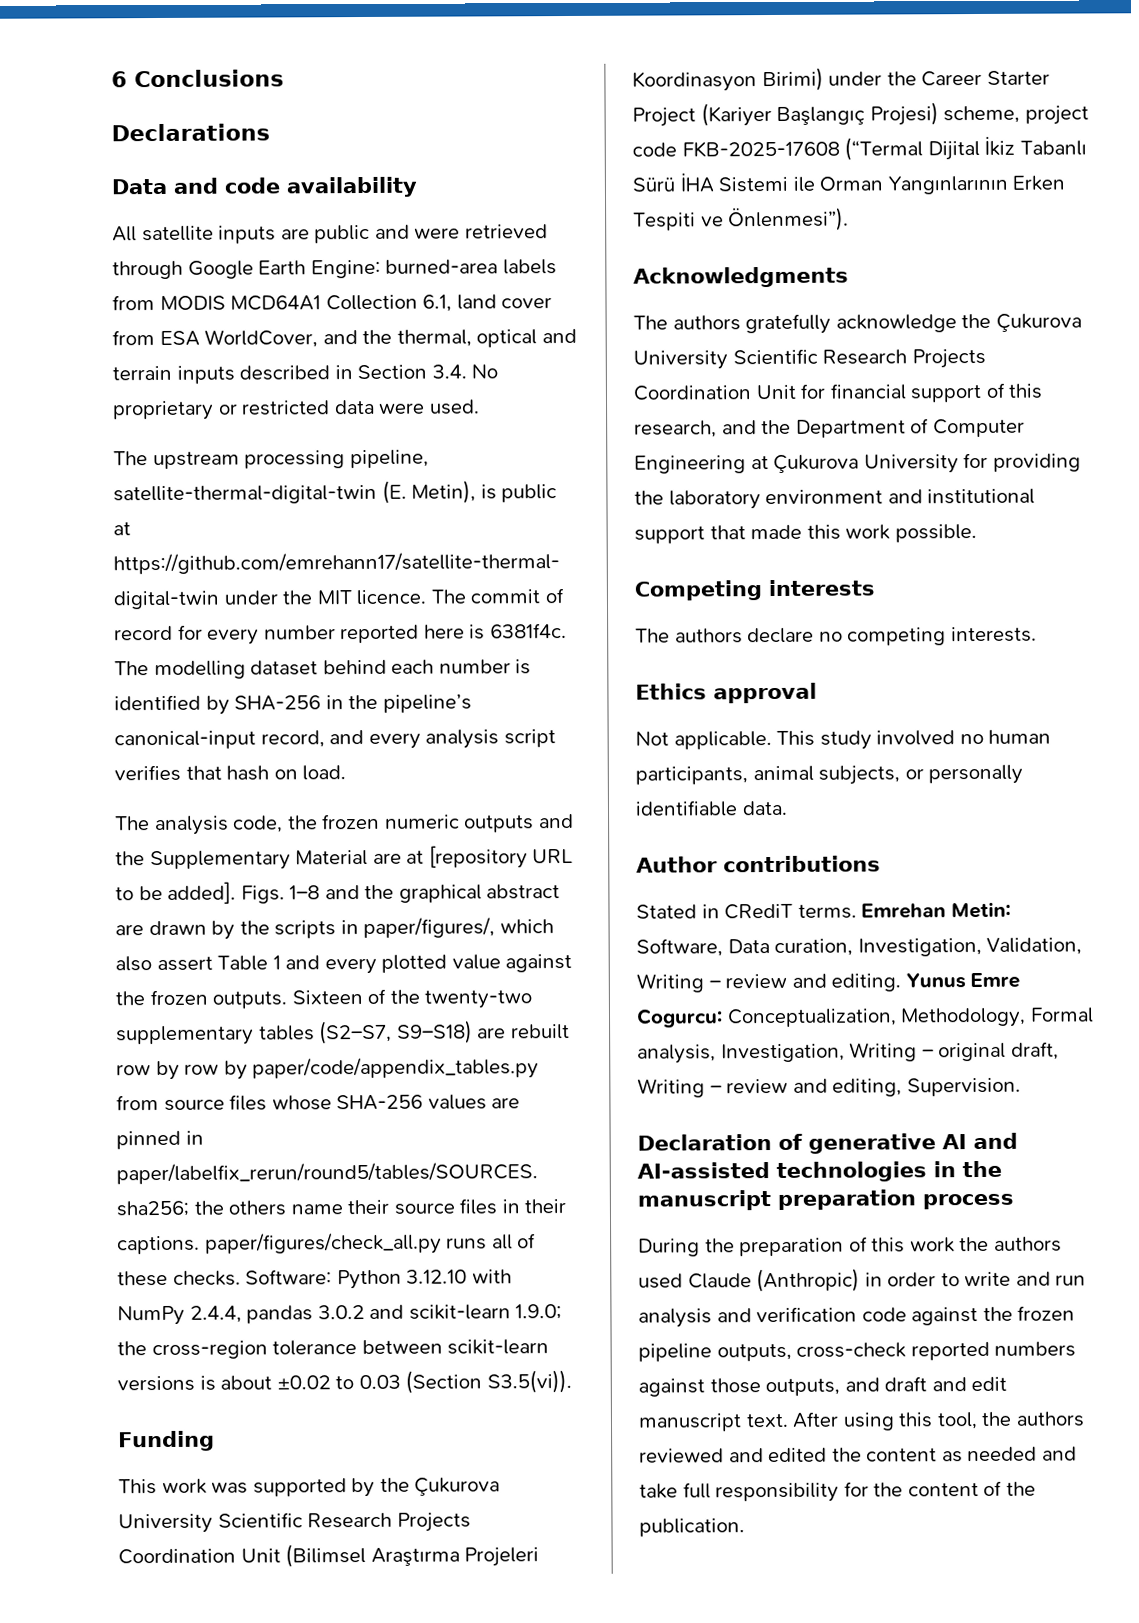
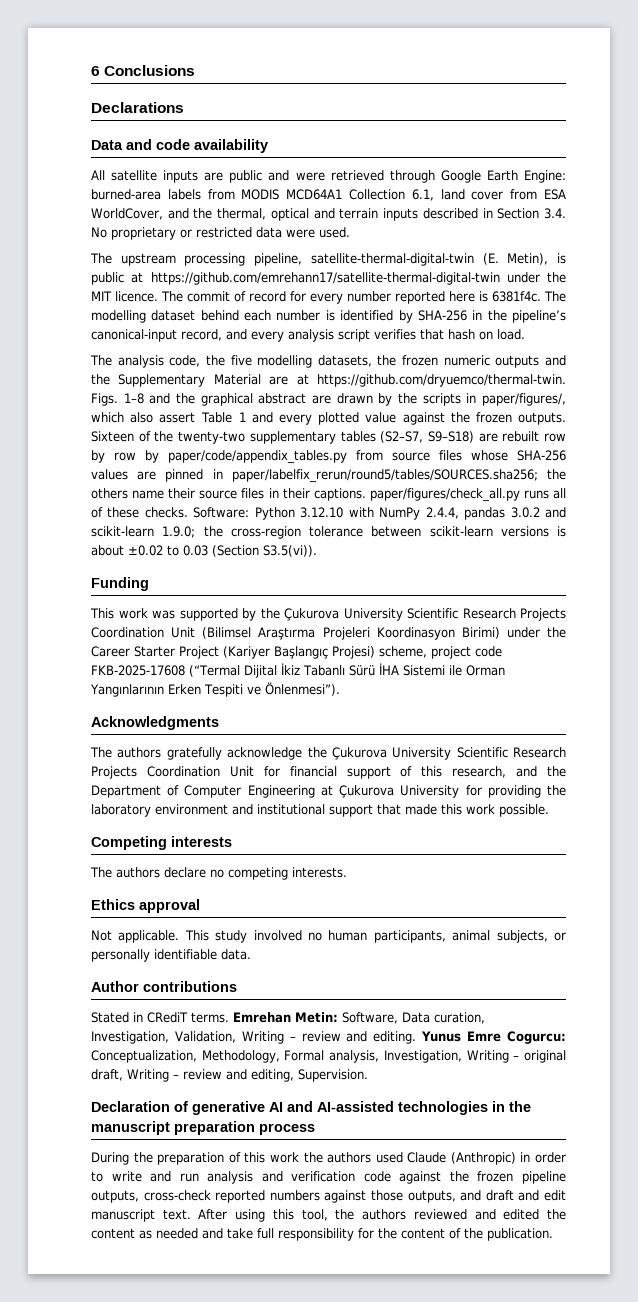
(318, 822) none -> [230,355,397,368] five modelling datasets, the
[428,845,574,869] [115,881,237,904] [repository URL to be added]. -> [317,374,566,387] https://github.com/dryuemco/thermal-twin.

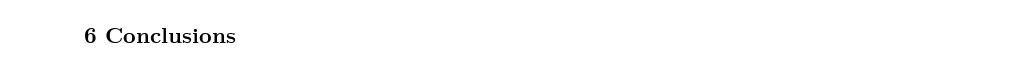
[91,102,184,113] [91,139,268,153] [91,170,566,183] [91,189,566,201] [91,208,567,221] [91,227,350,240] [90,253,566,266] [91,272,566,285] [91,291,566,304] [91,310,567,323] [91,329,525,342] [90,355,566,368] [91,374,566,387] [91,393,566,406] [91,412,566,425] [91,431,566,444] [91,450,566,464] [91,469,566,483] [91,488,566,502] [91,507,566,520] [91,526,566,539] [91,545,317,557] [91,577,149,591] [90,608,566,621] [91,627,566,640] [91,646,502,659] [91,663,505,678] [90,682,340,697] [91,716,219,730] [90,747,566,760] [91,766,566,779] [91,785,566,798] [91,804,549,817] [91,836,232,850] [90,867,347,880] [91,899,200,913] [91,930,566,943] [91,949,251,962] [91,981,237,992] [91,1012,485,1024] [91,1031,567,1044] [91,1050,566,1063] [91,1069,368,1082] [91,1101,531,1115] [91,1121,315,1135] [91,1152,566,1165] [91,1171,567,1184] [91,1190,567,1203] [91,1209,566,1222] [91,1228,553,1241] // Declarations // Data and code availability // All satellite inputs are public and were retrieved through Google Earth Engine: burned-area labels from MODIS MCD64A1 Collection 6.1, land cover from ESA WorldCover, and the thermal, optical and terrain inputs described in Section 3.4. No proprietary or restricted data were used. // The upstream processing pipeline, satellite-thermal-digital-twin (E. Metin), is public at https://github.com/emrehann17/satellite-thermal-digital-twin under the MIT licence. The commit of record for every number reported here is 6381f4c. The modelling dataset behind each number is identified by SHA-256 in the pipeline’s canonical-input record, and every analysis script verifies that hash on load. // The analysis code, the five modelling datasets, the frozen numeric outputs and the Supplementary Material are at https://github.com/dryuemco/thermal-twin. Figs. 1–8 and the graphical abstract are drawn by the scripts in paper/figures/, which also assert Table 1 and every plotted value against the frozen outputs. Sixteen of the twenty-two supplementary tables (S2–S7, S9–S18) are rebuilt row by row by paper/code/appendix_tables.py from source files whose SHA-256 values are pinned in paper/labelfix_rerun/round5/tables/SOURCES.sha256; the others name their source files in their captions. paper/figures/check_all.py runs all of these checks. Software: Python 3.12.10 with NumPy 2.4.4, pandas 3.0.2 and scikit-learn 1.9.0; the cross-region tolerance between scikit-learn versions is about ±0.02 to 0.03 (Section S3.5(vi)). // Funding // This work was supported by the Çukurova University Scientific Research Projects Coordination Unit (Bilimsel Araştırma Projeleri Koordinasyon Birimi) under the Career Starter Project (Kariyer Başlangıç Projesi) scheme, project code FKB-2025-17608 (“Termal Dijital İkiz Tabanlı Sürü İHA Sistemi ile Orman Yangınlarının Erken Tespiti ve Önlenmesi”). // Acknowledgments // The authors gratefully acknowledge the Çukurova University Scientific Research Projects Coordination Unit for financial support of this research, and the Department of Computer Engineering at Çukurova University for providing the laboratory environment and institutional support that made this work possible. // Competing interests // The authors declare no competing interests. // Ethics approval // Not applicable. This study involved no human participants, animal subjects, or personally identifiable data. // Author contributions // Stated in CRediT terms. Emrehan Metin: Software, Data curation, Investigation, Validation, Writing – review and editing. Yunus Emre Cogurcu: Conceptualization, Methodology, Formal analysis, Investigation, Writing – original draft, Writing – review and editing, Supervision. // Declaration of generative AI and AI-assisted technologies in the manuscript preparation process // During the preparation of this work the authors used Claude (Anthropic) in order to write and run analysis and verification code against the frozen pipeline outputs, cross-check reported numbers against those outputs, and draft and edit manuscript text. After using this tool, the authors reviewed and edited the content as needed and take full responsibility for the content of the publication. -> (236, 35) none

